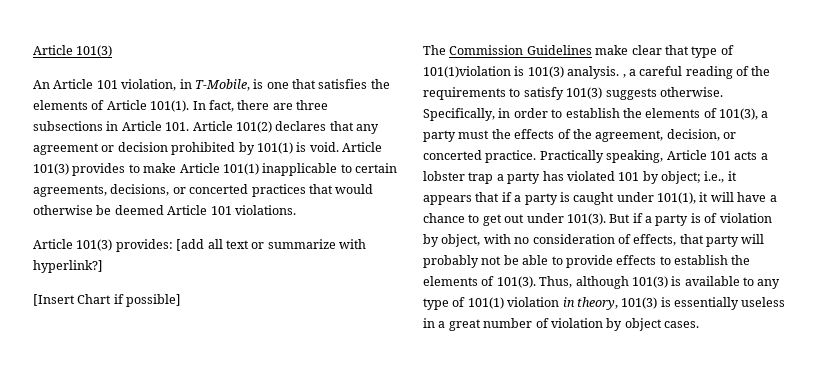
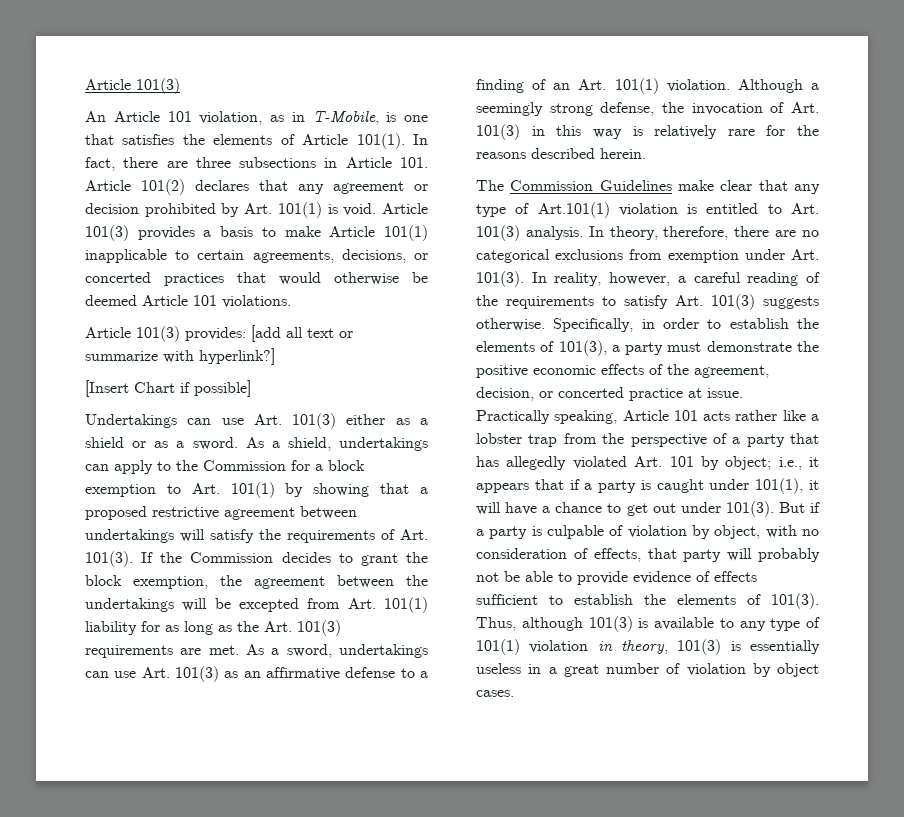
(177, 85) none -> [270,115,284,122] as
(255, 148) none -> [244,203,273,214] Art.
(126, 169) none -> [203,226,254,237] a basis
(182, 300) none -> [85,413,428,429] [85,437,428,451] [85,460,365,474] [85,482,428,498] [85,506,357,520] [85,529,428,543] [85,551,428,567] [85,575,428,589] [85,597,428,613] [85,620,341,636] [85,644,428,658] [85,666,428,682] [476,78,819,94] [476,102,819,116] [476,124,819,140] [476,148,646,159] // Undertakings can use Art. 101(3) either as a shield or as a sword. As a shield, undertakings can apply to the Commission for a block exemption to Art. 101(1) by showing that a proposed restrictive agreement between undertakings will satisfy the requirements of Art. 101(3). If the Commission decides to grant the block exemption, the agreement between the undertakings will be excepted from Art. 101(1) liability for as long as the Art. 101(3) requirements are met. As a sword, undertakings can use Art. 101(3) as an affirmative defense to a finding of an Art. 101(1) violation. Although a seemingly strong defense, the invocation of Art. 101(3) in this way is relatively rare for the reasons described herein.
[691,45,734,58] [423,66,626,79] type of 101(1)violation is 101(3) analysis. , -> [794,184,820,194] [476,202,819,218] [476,225,819,241] [476,249,819,263] [476,271,671,287] any type of Art.101(1) violation is entitled to Art. 101(3) analysis. In theory, therefore, there are no categorical exclusions from exemption under Art. 101(3). In reality, however,
(564, 93) none -> [675,295,703,306] Art.
[491,129,511,139] the -> [706,341,819,352] [476,365,596,378] demonstrate the positive economic
[485,150,537,163] practice. -> [629,388,743,401] practice at issue.
(758, 155) none -> [735,410,806,421] rather like
[496,171,615,184] a party has violated -> [563,433,819,447] [476,456,663,470] from the perspective of a party that has allegedly violated Art.
(701, 218) none -> [547,525,604,539] culpable
[616,255,657,265] effects -> [633,571,757,584] [476,594,538,605] evidence of effects sufficient

